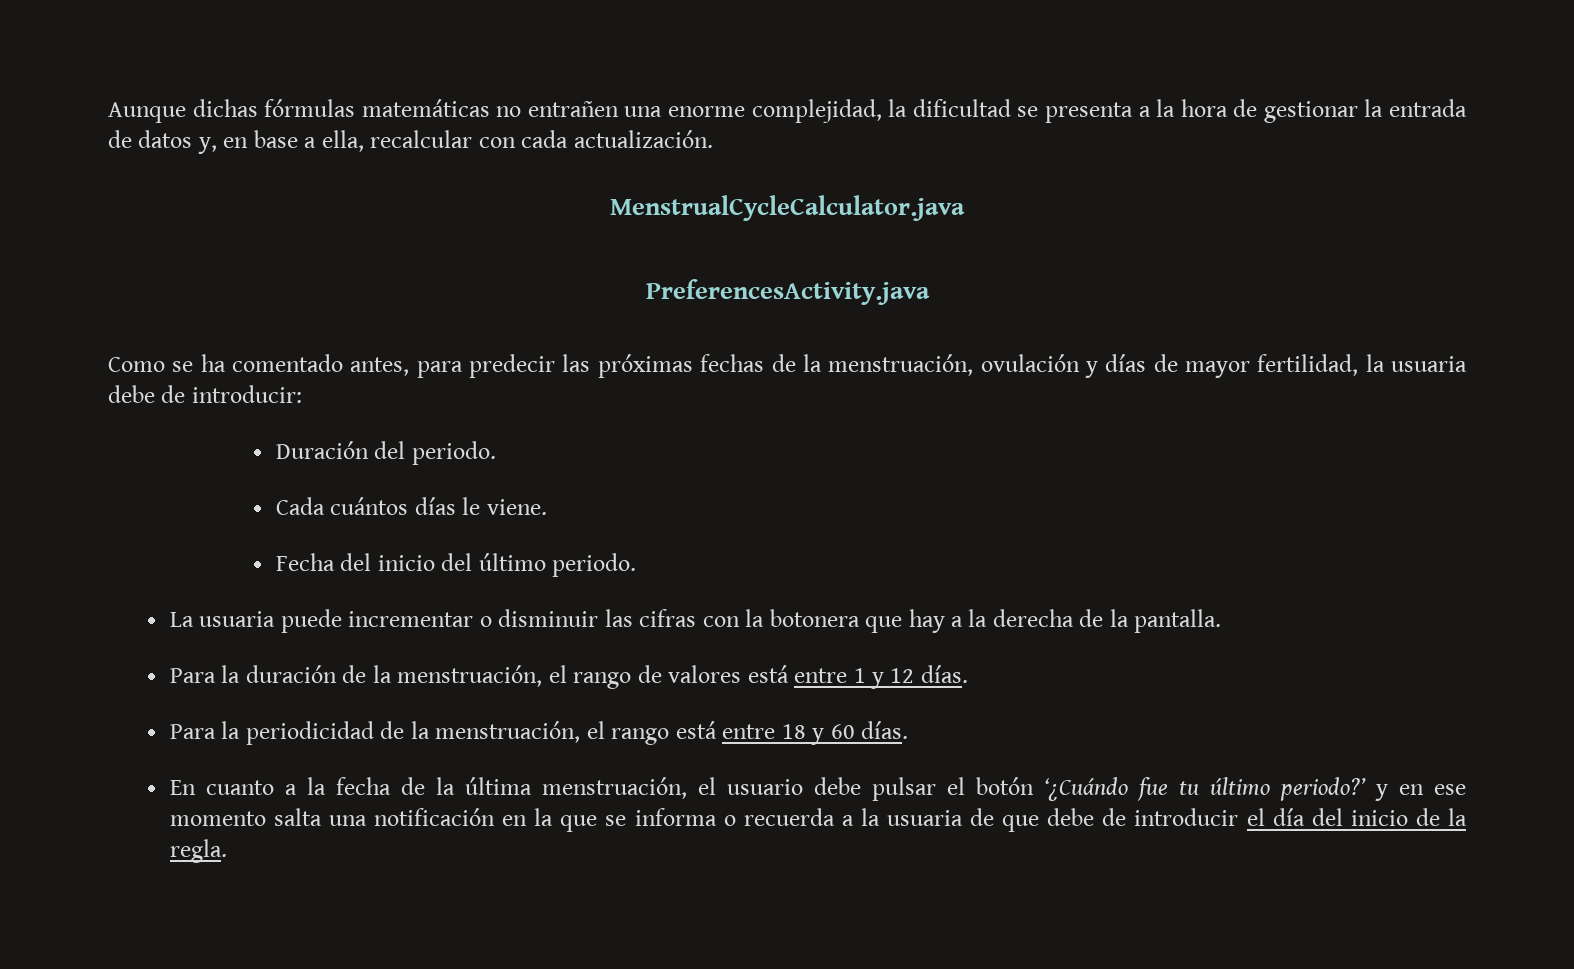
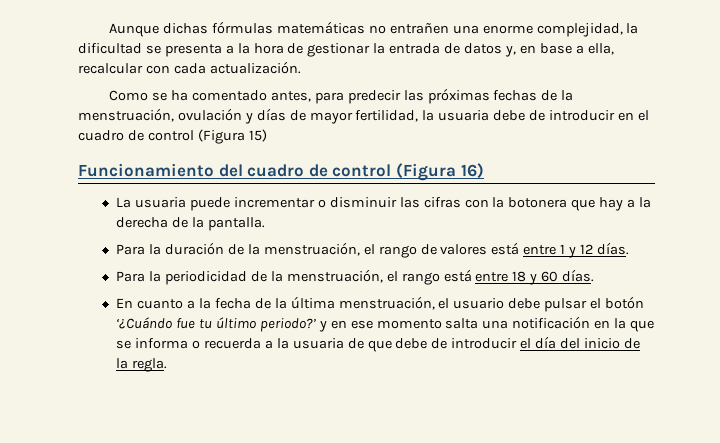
[610,195,965,221] [645,279,930,305] // MenstrualCycleCalculator.java // PreferencesActivity.java -> (301, 67) none
[191,385,302,403] [275,441,496,465] [275,497,547,515] [275,553,637,577] introducir: // Duración del periodo. // Cada cuántos días le viene. // Fecha del inicio del último periodo. -> [549,110,649,121] [78,129,267,144] [78,163,484,181] introducir en el cuadro de control (Figura 15) // Funcionamiento del cuadro de control (Figura 16)

